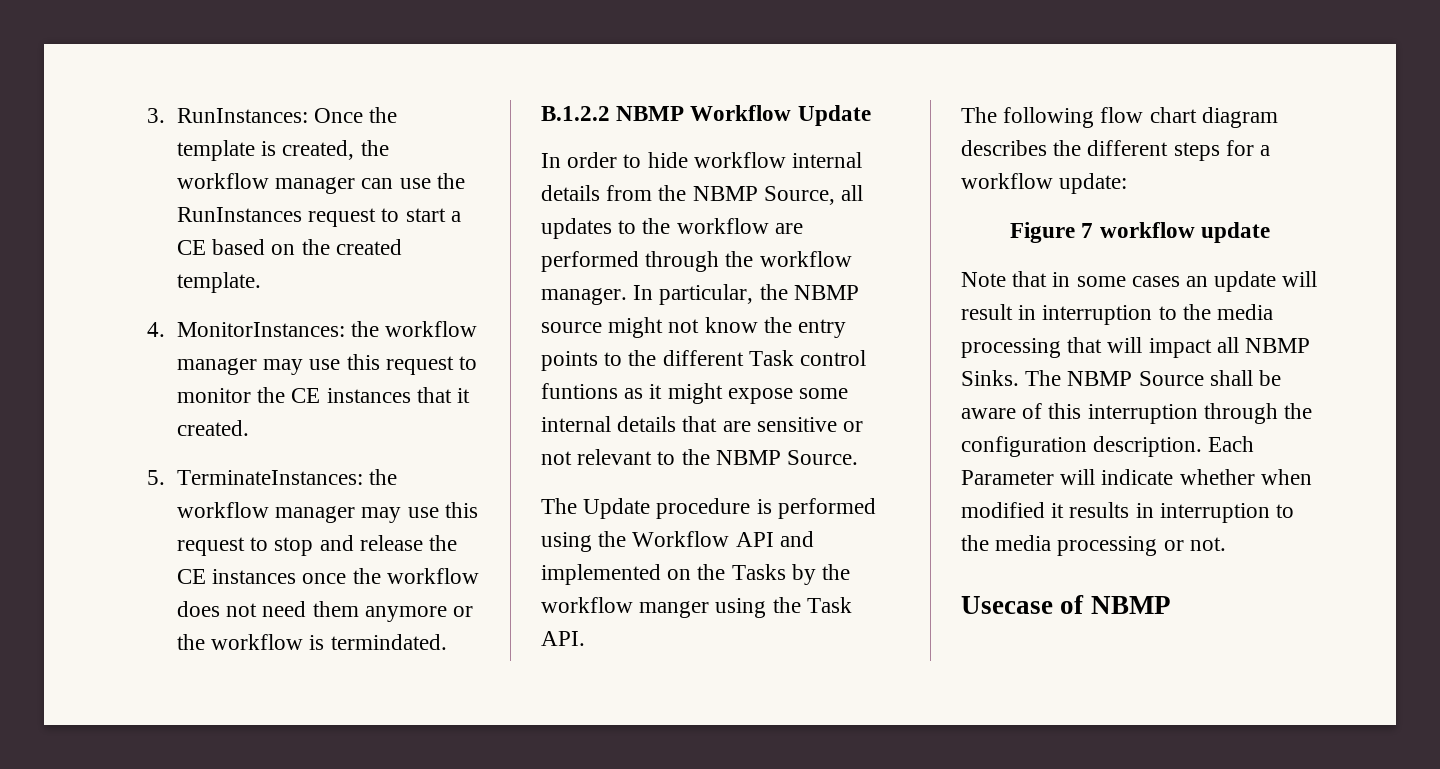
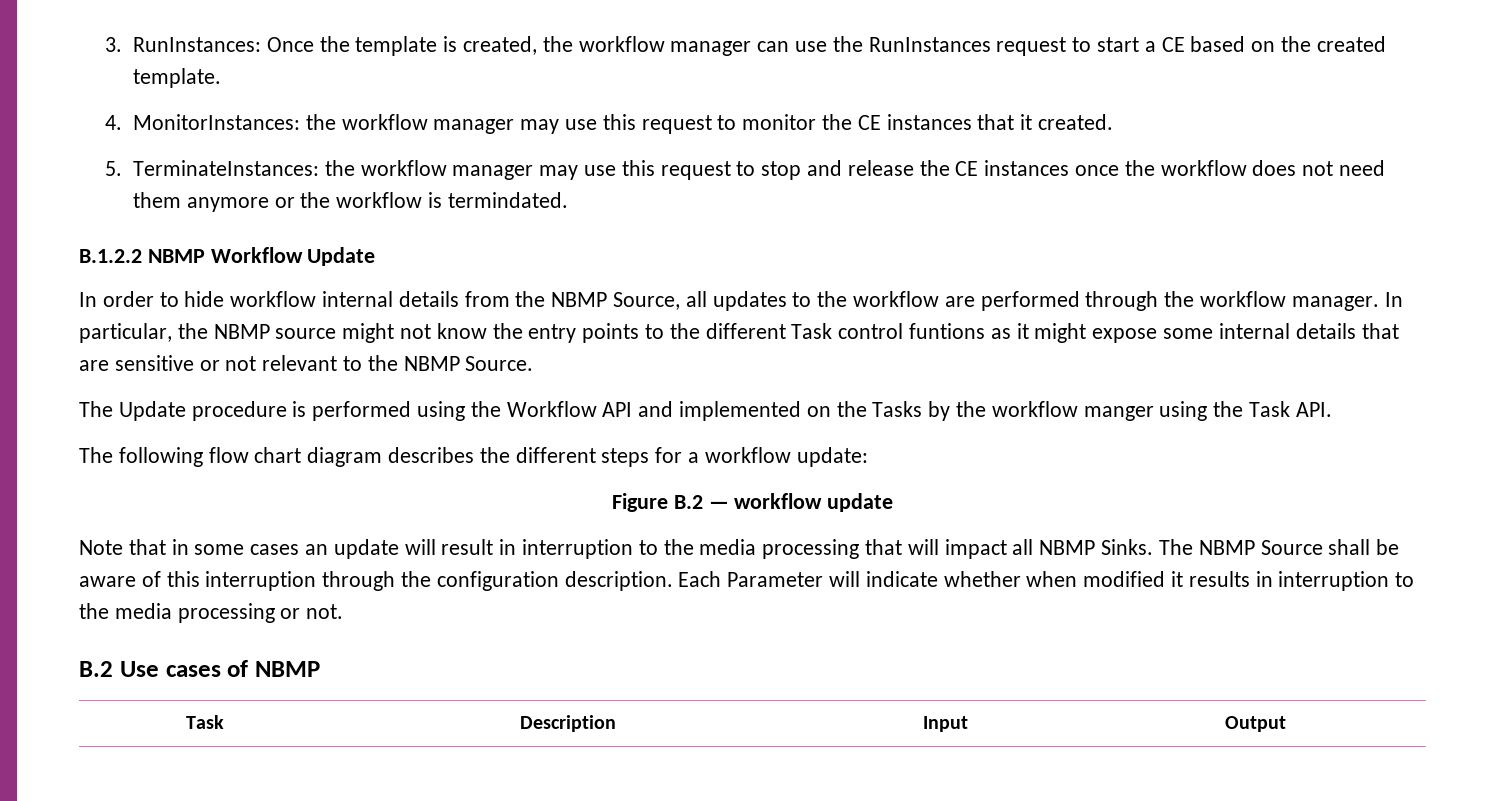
[1081,223,1094,238] 7 -> [673,495,729,509] B.2 —
[961,596,1053,614] Usecase -> [79,661,221,677] B.2 Use cases
(1171, 605) none -> [185,715,224,729] [520,715,616,732] [923,716,968,732] [1224,716,1286,732] // Task | Description | Input | Output

